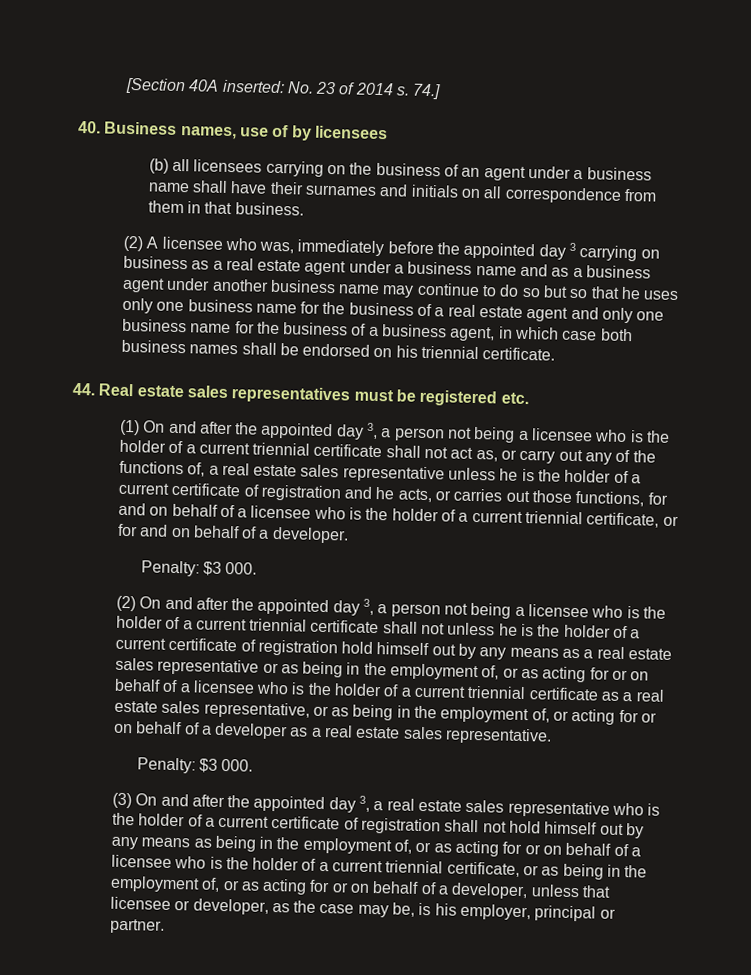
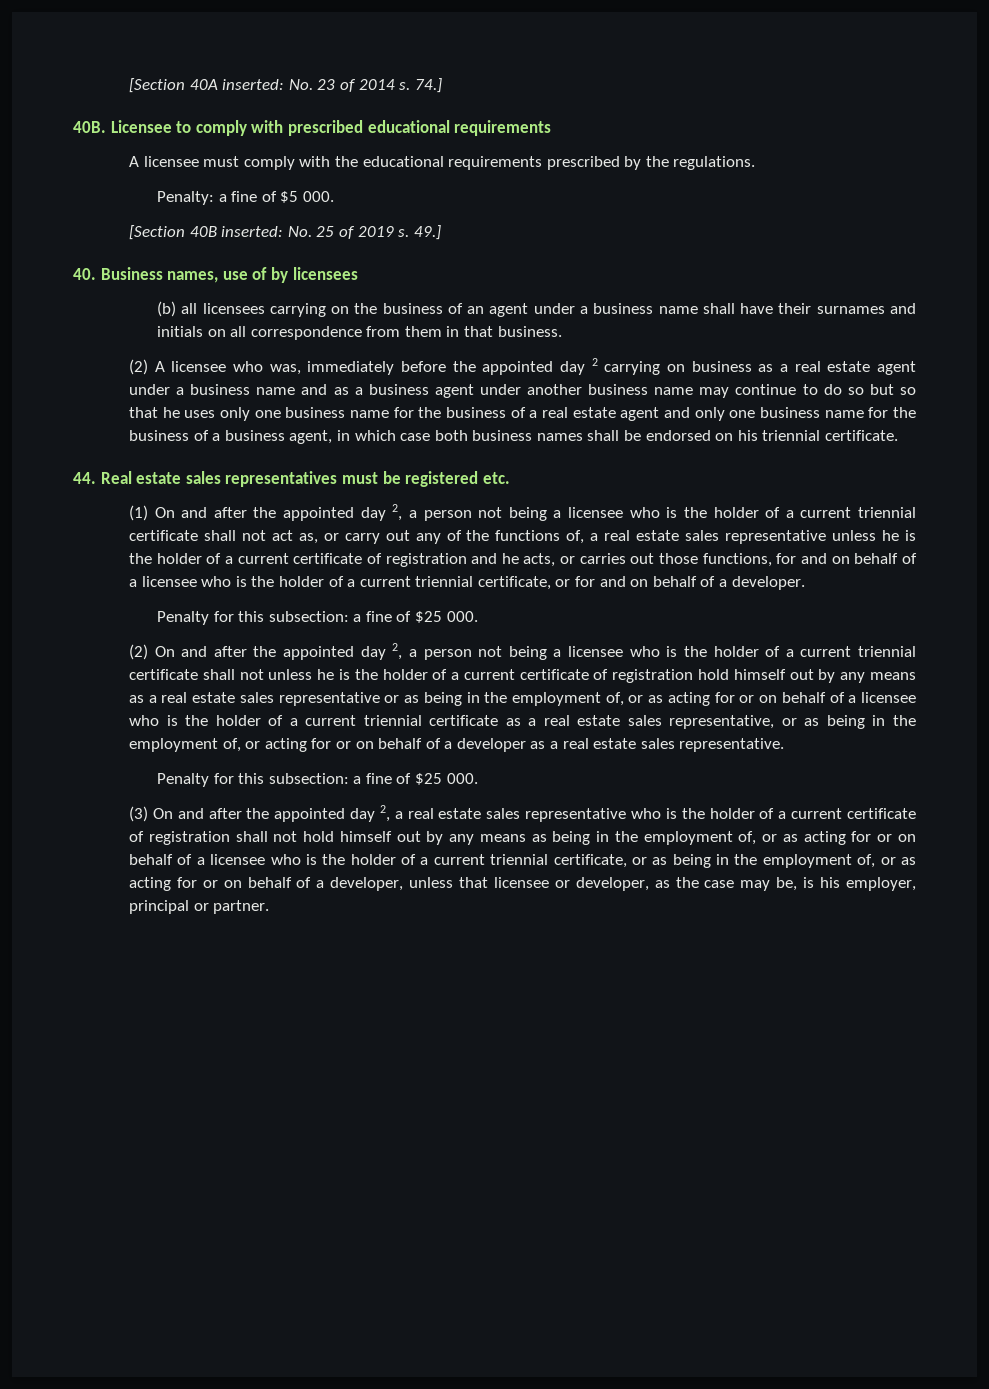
(442, 91) none -> [73,120,552,136] [128,156,756,170] [156,191,334,205] [128,225,441,240] // 40B. Licensee to comply with prescribed educational requirements // A licensee must comply with the educational requirements prescribed by the regulations. // Penalty: a fine of $5 000. // [Section 40B inserted: No. 25 of 2019 s. 49.]
[569,242,577,251] 3 -> [591,358,598,366] 2
[366,422,379,440] 3, -> [392,504,403,521] 2,
[140,560,223,577] Penalty: $3 -> [156,611,443,625] Penalty for this subsection: a fine of $25
[363,598,375,616] 3, -> [392,643,403,660] 2,
[136,757,219,774] Penalty: $3 -> [156,773,443,787] Penalty for this subsection: a fine of $25
[359,795,371,812] 3, -> [379,805,390,822] 2,

